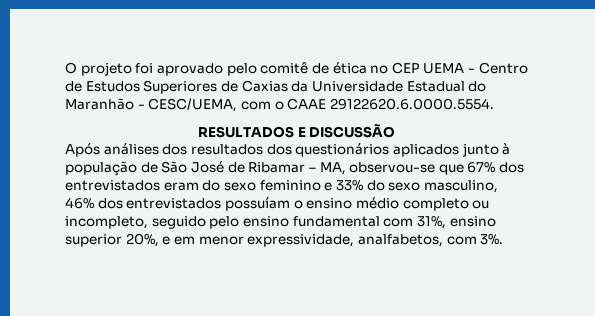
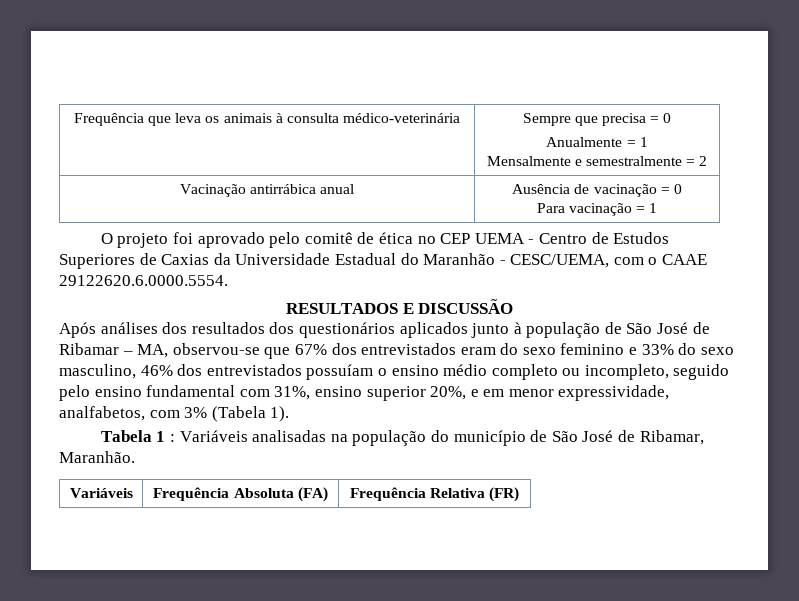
(65, 68) none -> [73,113,461,126] [522,113,672,126] [546,137,648,147] [486,156,708,166] [179,184,355,197] [512,184,682,197] [536,203,658,216] Frequência que leva os animais à consulta médico-veterinária | Sempre que precisa = 0 // Anualmente = 1 // Mensalmente e semestralmente = 2 // Vacinação antirrábica anual | Ausência de vacinação = 0 // Para vacinação = 1 //
[480,234,504,245] 3%. -> [184,406,290,422] [100,430,704,446] [59,451,135,463] [69,488,133,498] [153,487,328,502] [349,487,520,502] 3% (Tabela 1). // Tabela 1 : Variáveis analisadas na população do município de São José de Ribamar, Maranhão. // Variáveis | Frequência Absoluta (FA) | Frequência Relativa (FR)

